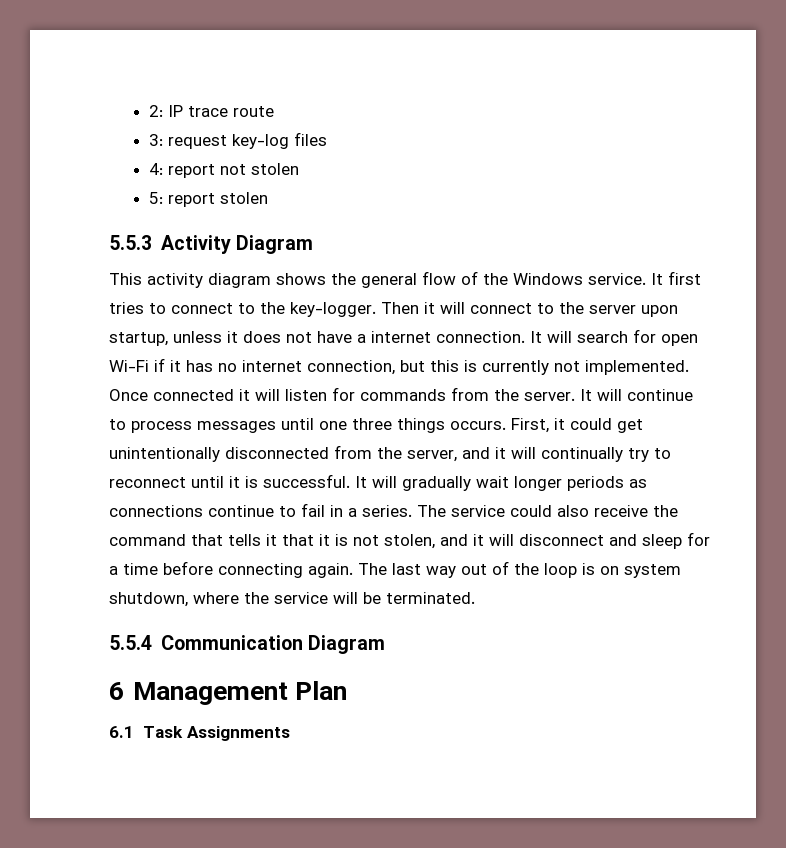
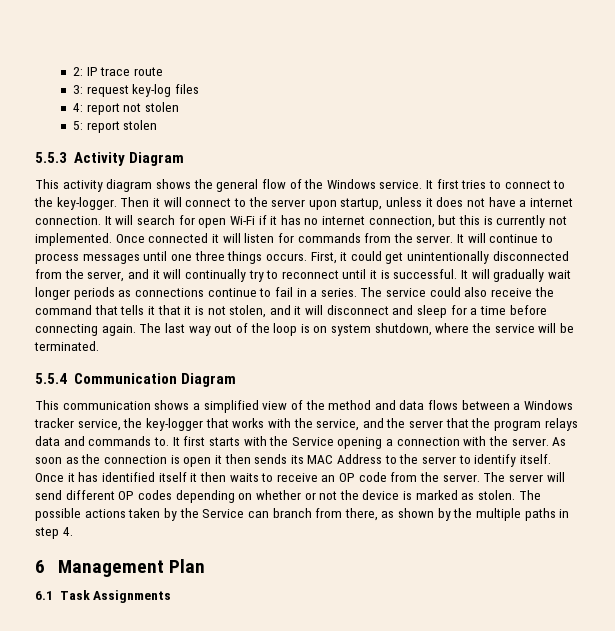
(385, 644) none -> [35,400,574,413] [34,418,578,431] [35,436,567,449] [35,454,551,467] [35,472,565,482] [35,490,541,503] [35,508,570,521] [35,527,73,539] // This communication shows a simplified view of the method and data flows between a Windows tracker service, the key-logger that works with the service, and the server that the program relays data and commands to. It first starts with the Service opening a connection with the server. As soon as the connection is open it then sends its MAC Address to the server to identify itself. Once it has identified itself it then waits to receive an OP code from the server. The server will send different OP codes depending on whether or not the device is marked as stolen. The possible actions taken by the Service can branch from there, as shown by the multiple paths in step 4.

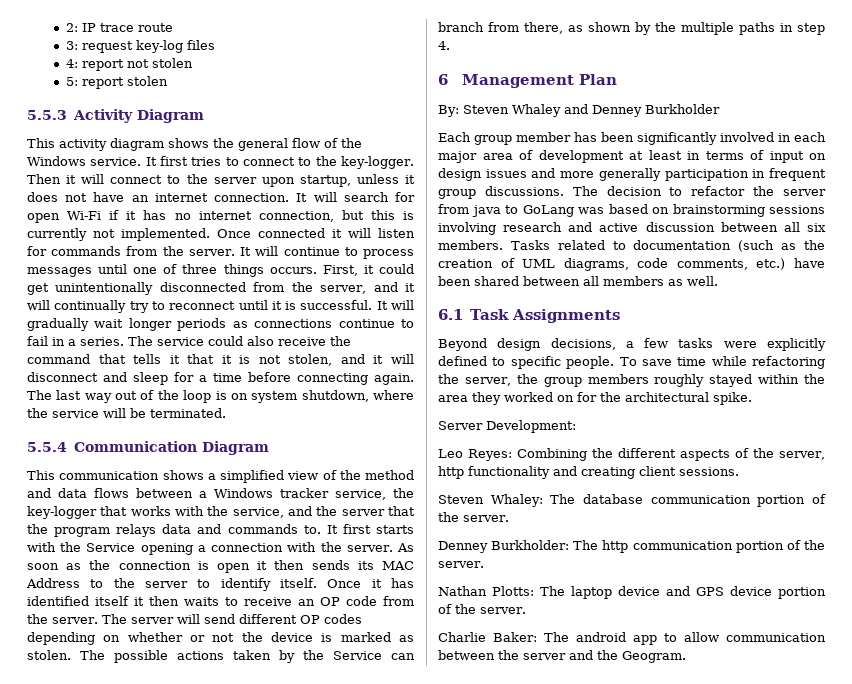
[519,200,527,207] a -> [131,195,149,202] an
(192, 257) none -> [163,264,178,274] of
[35,590,172,603] 6.1 Task Assignments -> [438,104,720,117] [438,132,826,145] [438,150,826,163] [438,168,826,181] [438,186,826,199] [438,204,825,217] [438,222,826,235] [438,240,825,252] [438,258,825,271] [438,276,718,286] [438,309,621,323] [438,338,826,351] [438,356,825,369] [438,374,825,387] [438,392,752,405] [438,420,576,433] [438,448,826,461] [438,466,739,479] [438,494,826,507] [438,512,509,522] [438,540,825,553] [438,561,484,568] [438,586,826,599] [438,604,526,614] [438,632,826,645] [438,650,686,663] By: Steven Whaley and Denney Burkholder // Each group member has been significantly involved in each major area of development at least in terms of input on design issues and more generally participation in frequent group discussions. The decision to refactor the server from java to GoLang was based on brainstorming sessions involving research and active discussion between all six members. Tasks related to documentation (such as the creation of UML diagrams, code comments, etc.) have been shared between all members as well. // 6.1 Task Assignments // Beyond design decisions, a few tasks were explicitly defined to specific people. To save time while refactoring the server, the group members roughly stayed within the area they worked on for the architectural spike. // Server Development: // Leo Reyes: Combining the different aspects of the server, http functionality and creating client sessions. // Steven Whaley: The database communication portion of the server. // Denney Burkholder: The http communication portion of the server. // Nathan Plotts: The laptop device and GPS device portion of the server. // Charlie Baker: The android app to allow communication between the server and the Geogram.

